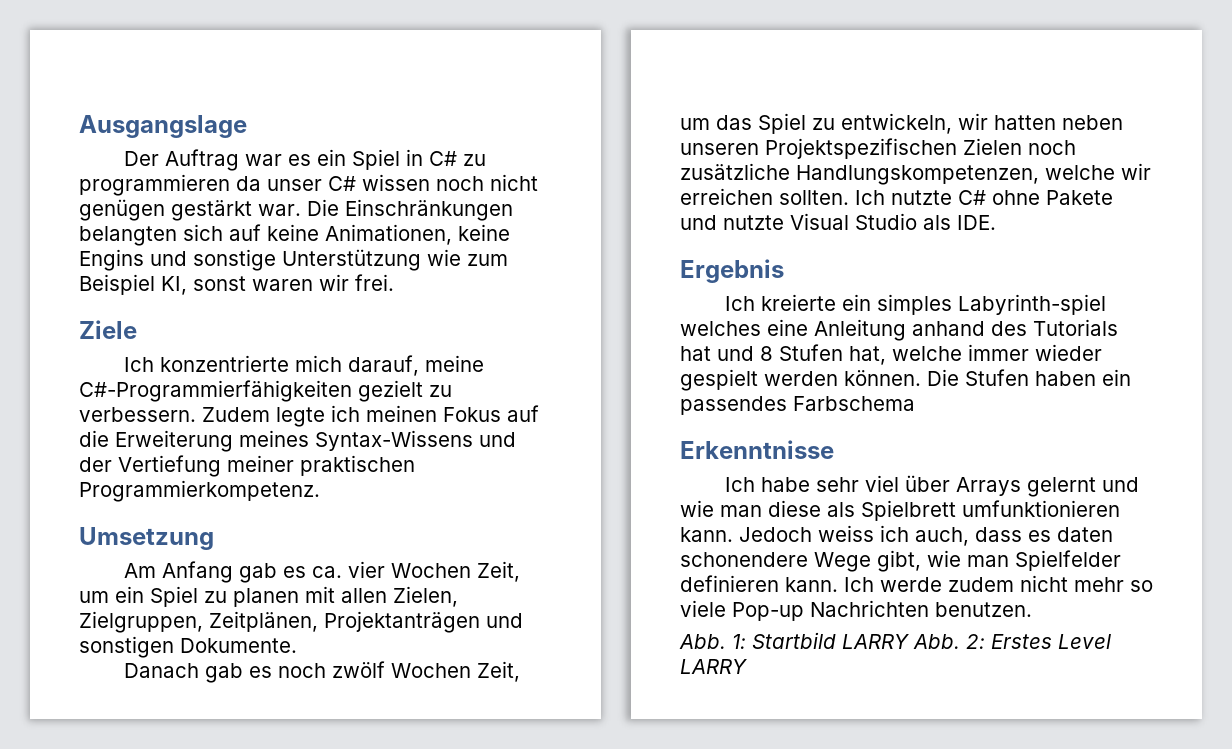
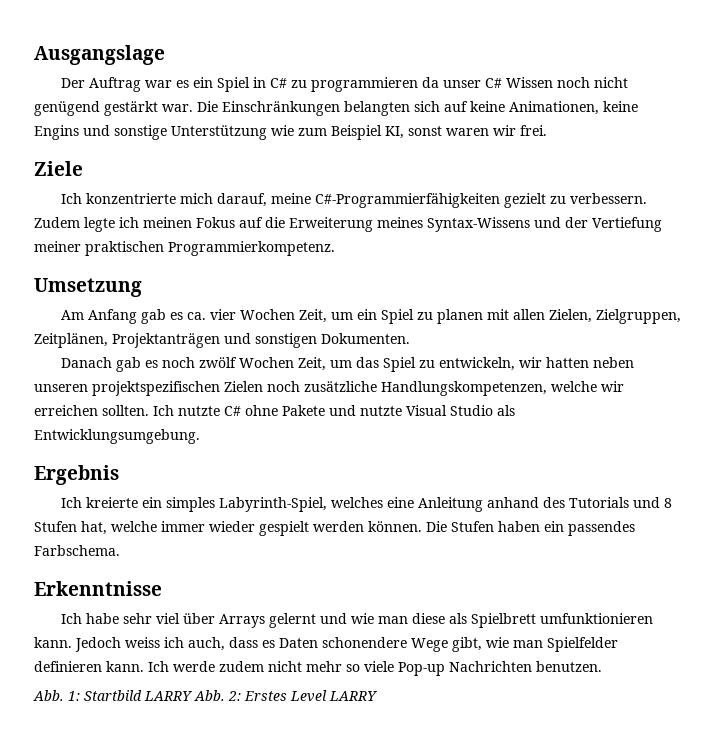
[362,174,430,191] wissen -> [506,77,554,88] Wissen
[79,199,165,221] genügen -> [34,101,100,116] genügend
[180,638,297,653] Dokumente. -> [321,333,410,344] Dokumenten.
[765,138,957,159] Projektspezifischen -> [92,381,220,396] projektspezifischen
[957,215,996,230] IDE. -> [34,429,200,444] Entwicklungsumgebung.
[958,294,1107,315] Labyrinth-spiel -> [219,497,328,512] Labyrinth-Spiel,
[680,346,711,361] hat -> (630, 502) none
[793,396,915,411] Farbschema -> [34,545,120,556] Farbschema.
[1057,527,1113,542] daten -> [279,638,318,648] Daten

